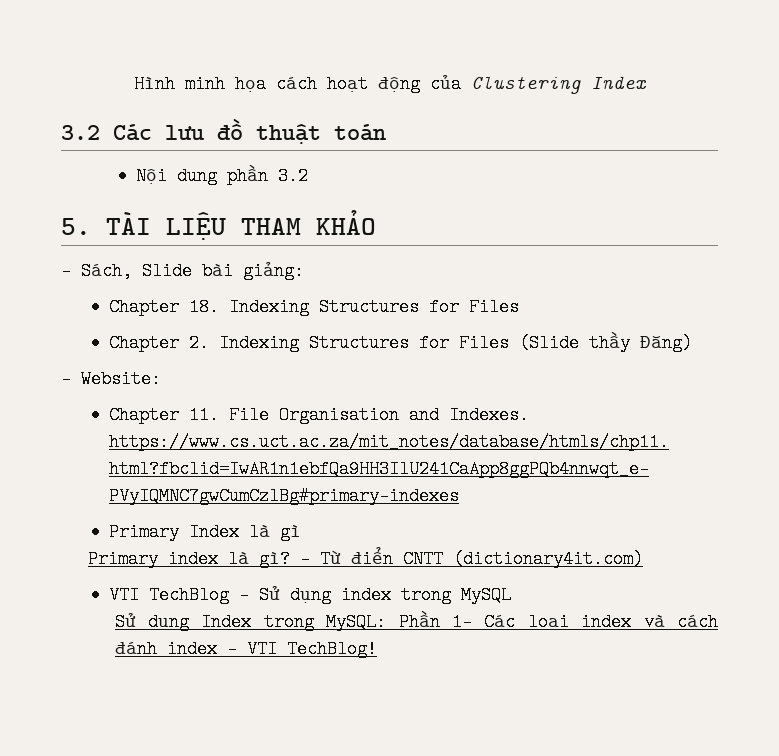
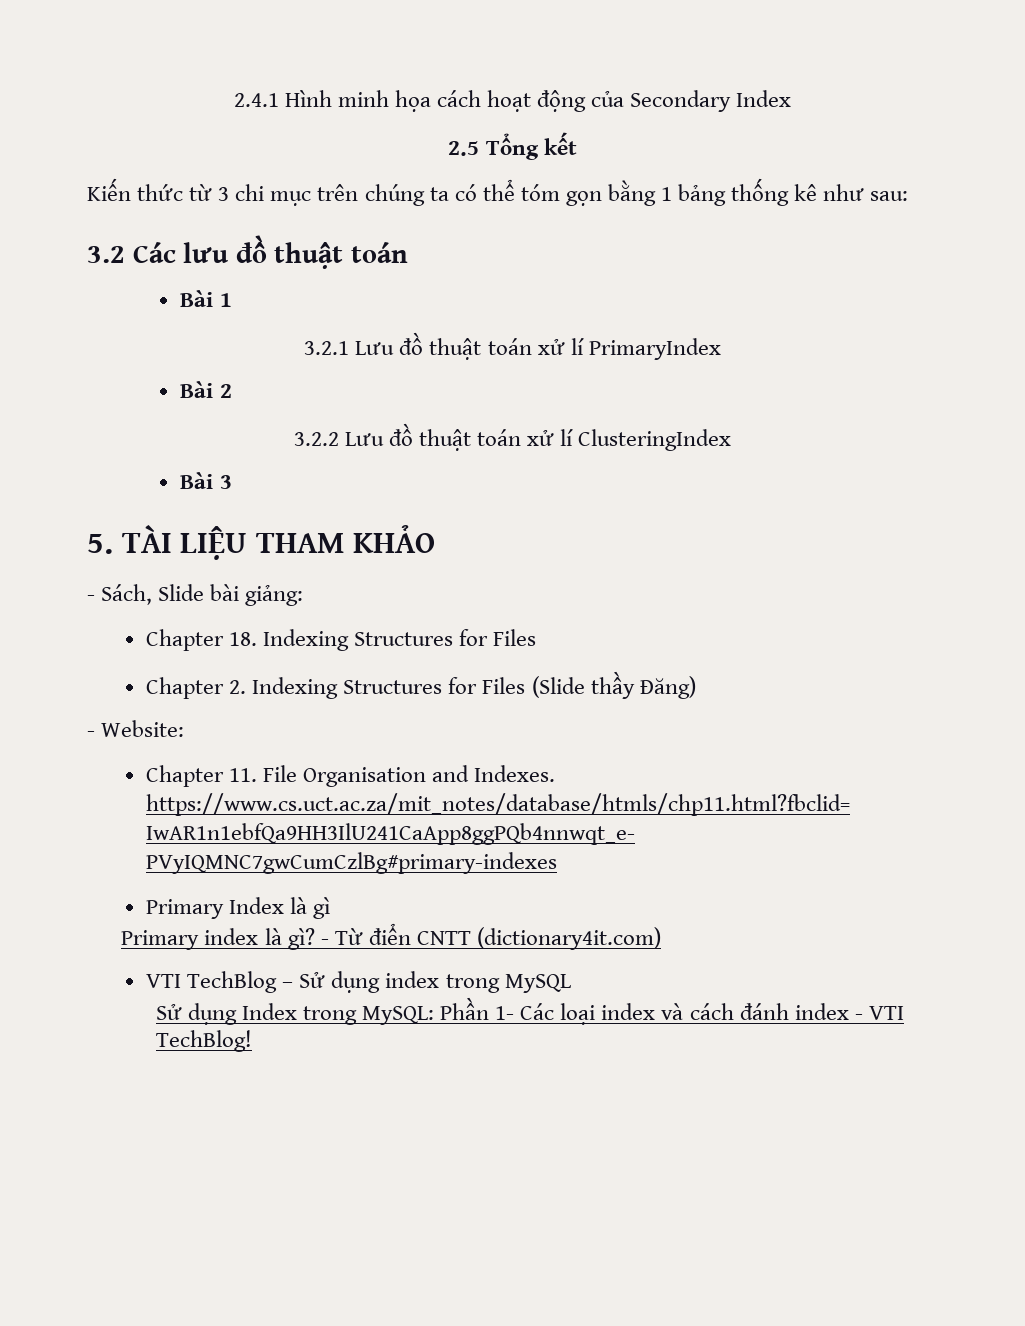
(133, 84) none -> [233,93,279,107] 2.4.1
[470,75,647,94] Clustering Index -> [630,90,792,112] [448,132,577,160] [87,178,909,206] Secondary Index // 2.5 Tổng kết // Kiến thức từ 3 chi mục trên chúng ta có thể tóm gọn bằng 1 bảng thống kê như sau:
[136,164,309,185] Nội dung phần 3.2 -> [180,290,232,307] [304,332,721,360] [180,381,232,398] [293,423,732,451] [180,472,232,489] Bài 1 // 3.2.1 Lưu đồ thuật toán xử lí PrimaryIndex // Bài 2 // 3.2.2 Lưu đồ thuật toán xử lí ClusteringIndex // Bài 3

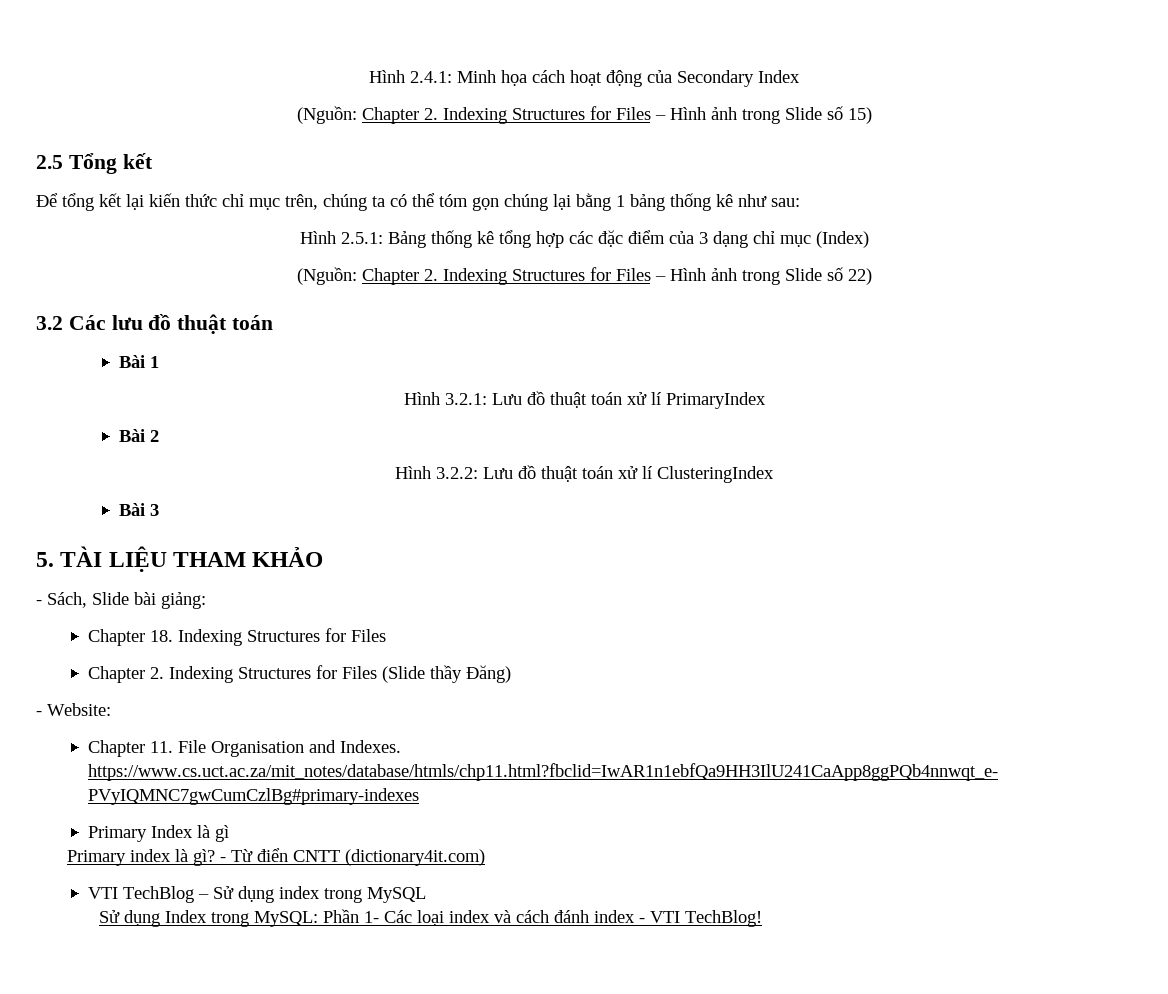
[233,90,389,107] 2.4.1 Hình minh -> [369,70,496,83] Hình 2.4.1: Minh
[448,132,577,160] [87,178,359,206] 2.5 Tổng kết // Kiến thức từ 3 chi mục trên -> [296,106,872,124] [36,153,153,174] [36,193,318,211] (Nguồn: Chapter 2. Indexing Structures for Files – Hình ảnh trong Slide số 15) // 2.5 Tổng kết // Để tổng kết lại kiến thức chỉ mục trên,
(602, 198) none -> [504,194,571,211] chúng lại
(909, 196) none -> [299,230,869,248] [296,267,872,285] // Hình 2.5.1: Bảng thống kê tổng hợp các đặc điểm của 3 dạng chỉ mục (Index) // (Nguồn: Chapter 2. Indexing Structures for Files – Hình ảnh trong Slide số 22)
[304,341,350,355] 3.2.1 -> [403,392,487,405] Hình 3.2.1:
[293,432,339,446] 3.2.2 -> [395,466,478,479] Hình 3.2.2:

